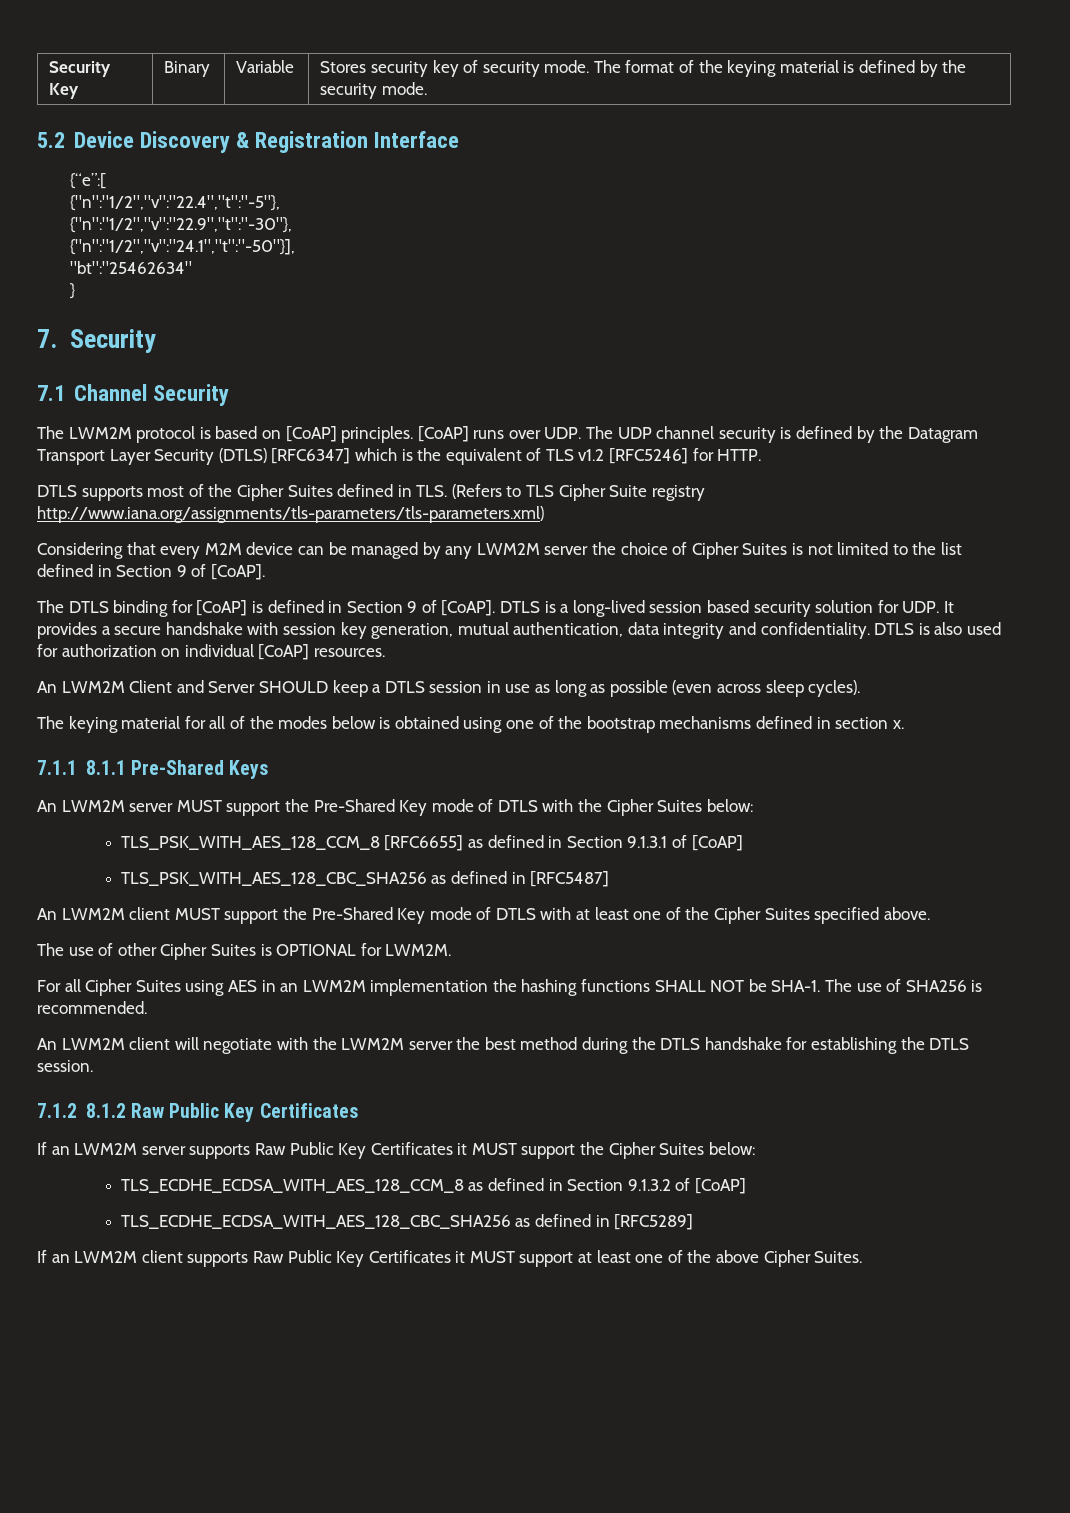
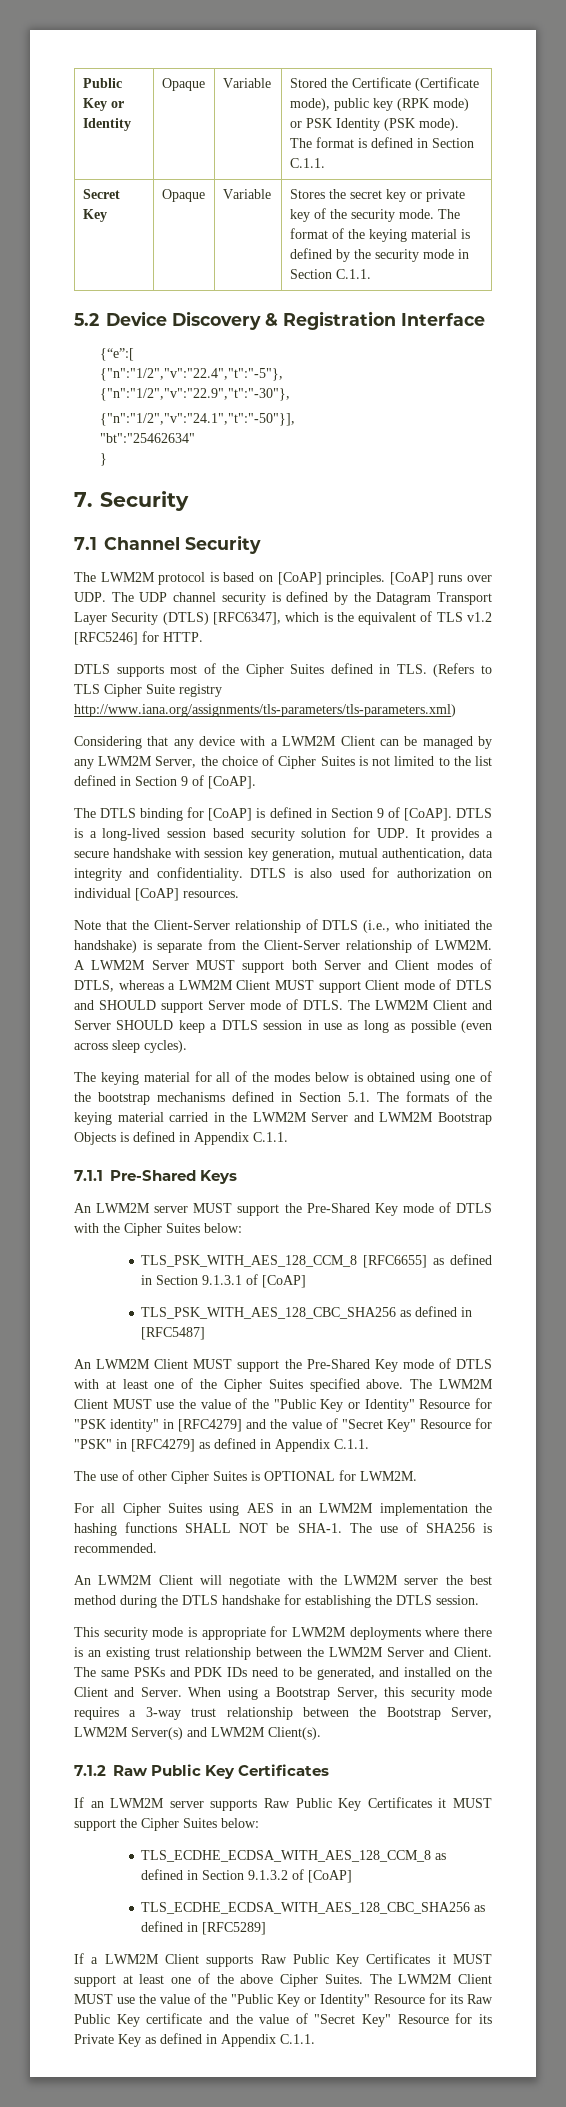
[49,61,112,77] Security -> [82,78,122,88] [82,98,124,111] [82,118,131,131] [161,78,205,91] [222,78,271,88] [289,77,479,91] [289,98,469,111] [289,118,459,131] [289,137,474,148] [289,158,325,168] [82,189,120,199] Public Key or Identity | Opaque | Variable | Stored the Certificate (Certificate mode), public key (RPK mode) or PSK Identity (PSK mode). The format is defined in Section C.1.1. // Secret
[164,61,211,77] Binary -> [161,189,205,202] Opaque
[370,61,428,77] security -> [328,189,465,202] the secret key or private
(479, 66) none -> [329,209,347,219] the
[381,82,427,95] mode. -> [422,249,469,259] [289,269,371,279] mode in Section C.1.1.
[271,448,351,464] [RFC6347] -> [212,612,281,625] [RFC6347],
[160,542,294,559] every M2M device -> [173,736,375,749] any device with a LWM2M Client
[544,546,589,555] server -> [155,756,197,768] Server,
[37,681,57,693] An -> [74,919,492,933] [74,939,492,953] [74,959,493,973] [74,979,493,993] [74,999,370,1013] Note that the Client-Server relationship of DTLS (i.e., who initiated the handshake) is separate from the Client-Server relationship of LWM2M. A LWM2M Server MUST support both Server and Client modes of DTLS, whereas a LWM2M Client MUST support Client mode of DTLS and SHOULD support Server mode of DTLS. The
[835,717,904,729] section x. -> [299,1091,492,1102] [74,1112,492,1125] [74,1131,288,1145] Section 5.1. The formats of the keying material carried in the LWM2M Server and LWM2M Bootstrap Objects is defined in Appendix C.1.1.
[85,760,126,775] 8.1.1 -> (103, 1175) none
[129,907,171,920] client -> [154,1359,189,1369] Client
(930, 913) none -> [410,1379,493,1389] [74,1398,493,1412] [74,1418,492,1432] [74,1438,369,1452] The LWM2M Client MUST use the value of the "Public Key or Identity" Resource for "PSK identity" in [RFC4279] and the value of "Secret Key" Resource for "PSK" in [RFC4279] as defined in Appendix C.1.1.
[129,1037,171,1050] client -> [158,1575,193,1585] Client
(93, 1066) none -> [74,1626,493,1640] [74,1647,492,1660] [74,1667,492,1680] [74,1687,492,1700] [74,1707,492,1720] [74,1727,321,1740] // This security mode is appropriate for LWM2M deployments where there is an existing trust relationship between the LWM2M Server and Client. The same PSKs and PDK IDs need to be generated, and installed on the Client and Server. When using a Bootstrap Server, this security mode requires a 3-way trust relationship between the Bootstrap Server, LWM2M Server(s) and LWM2M Client(s).
[85,1103,126,1118] 8.1.2 -> (106, 1770) none
[51,1250,183,1263] an LWM2M client -> [91,1954,199,1964] a LWM2M Client
(863, 1257) none -> [369,1974,492,1984] [74,1993,493,2007] [74,2013,492,2027] [74,2033,315,2047] The LWM2M Client MUST use the value of the "Public Key or Identity" Resource for its Raw Public Key certificate and the value of "Secret Key" Resource for its Private Key as defined in Appendix C.1.1.

